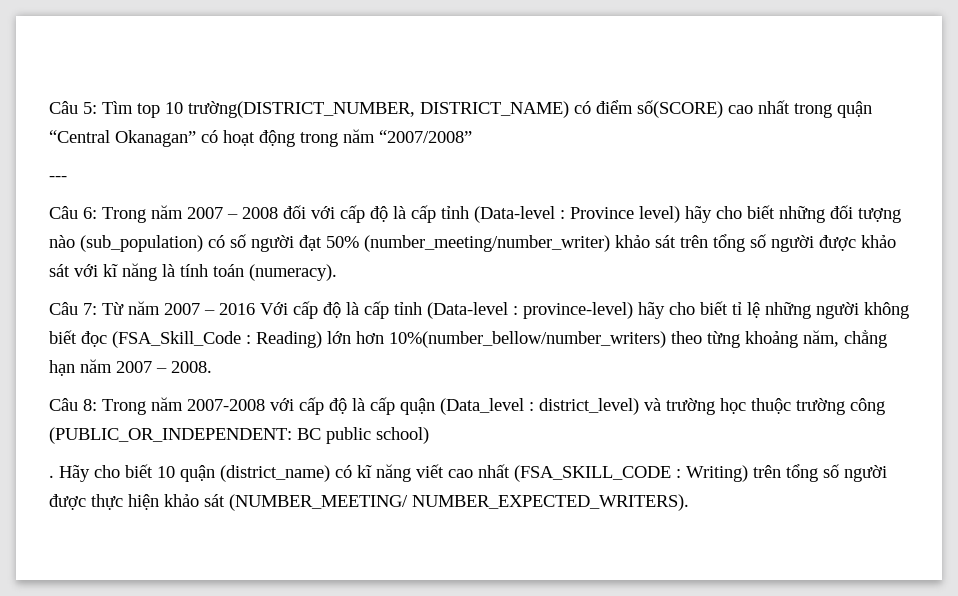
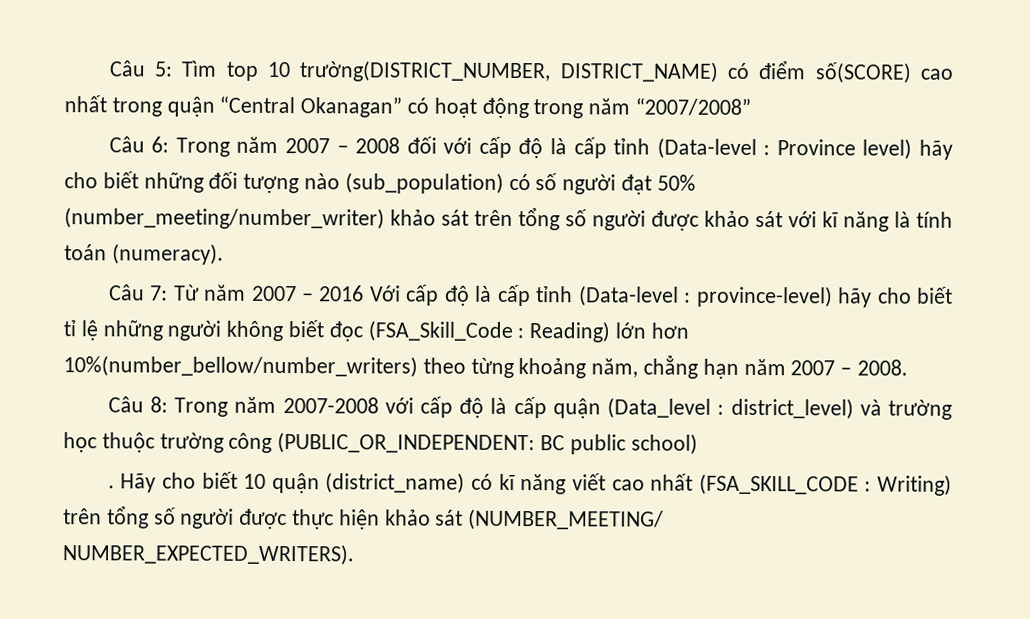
[49,176,67,181] // --- -> (752, 106) none

